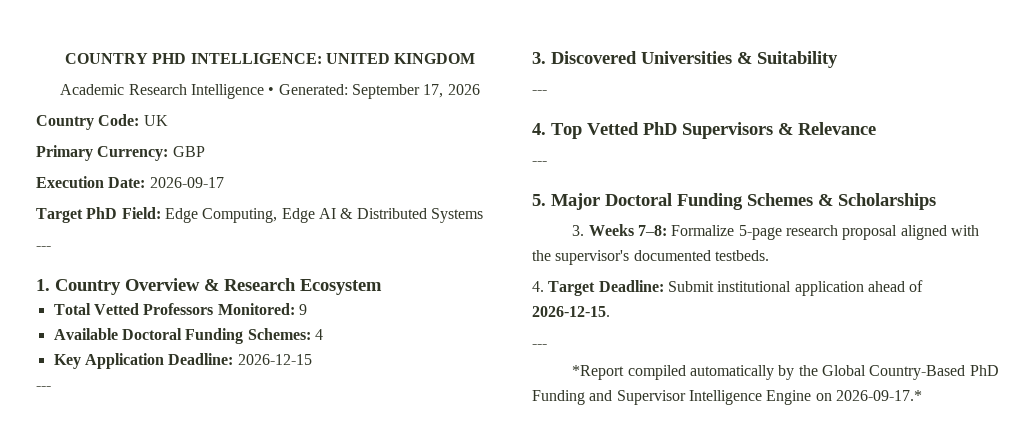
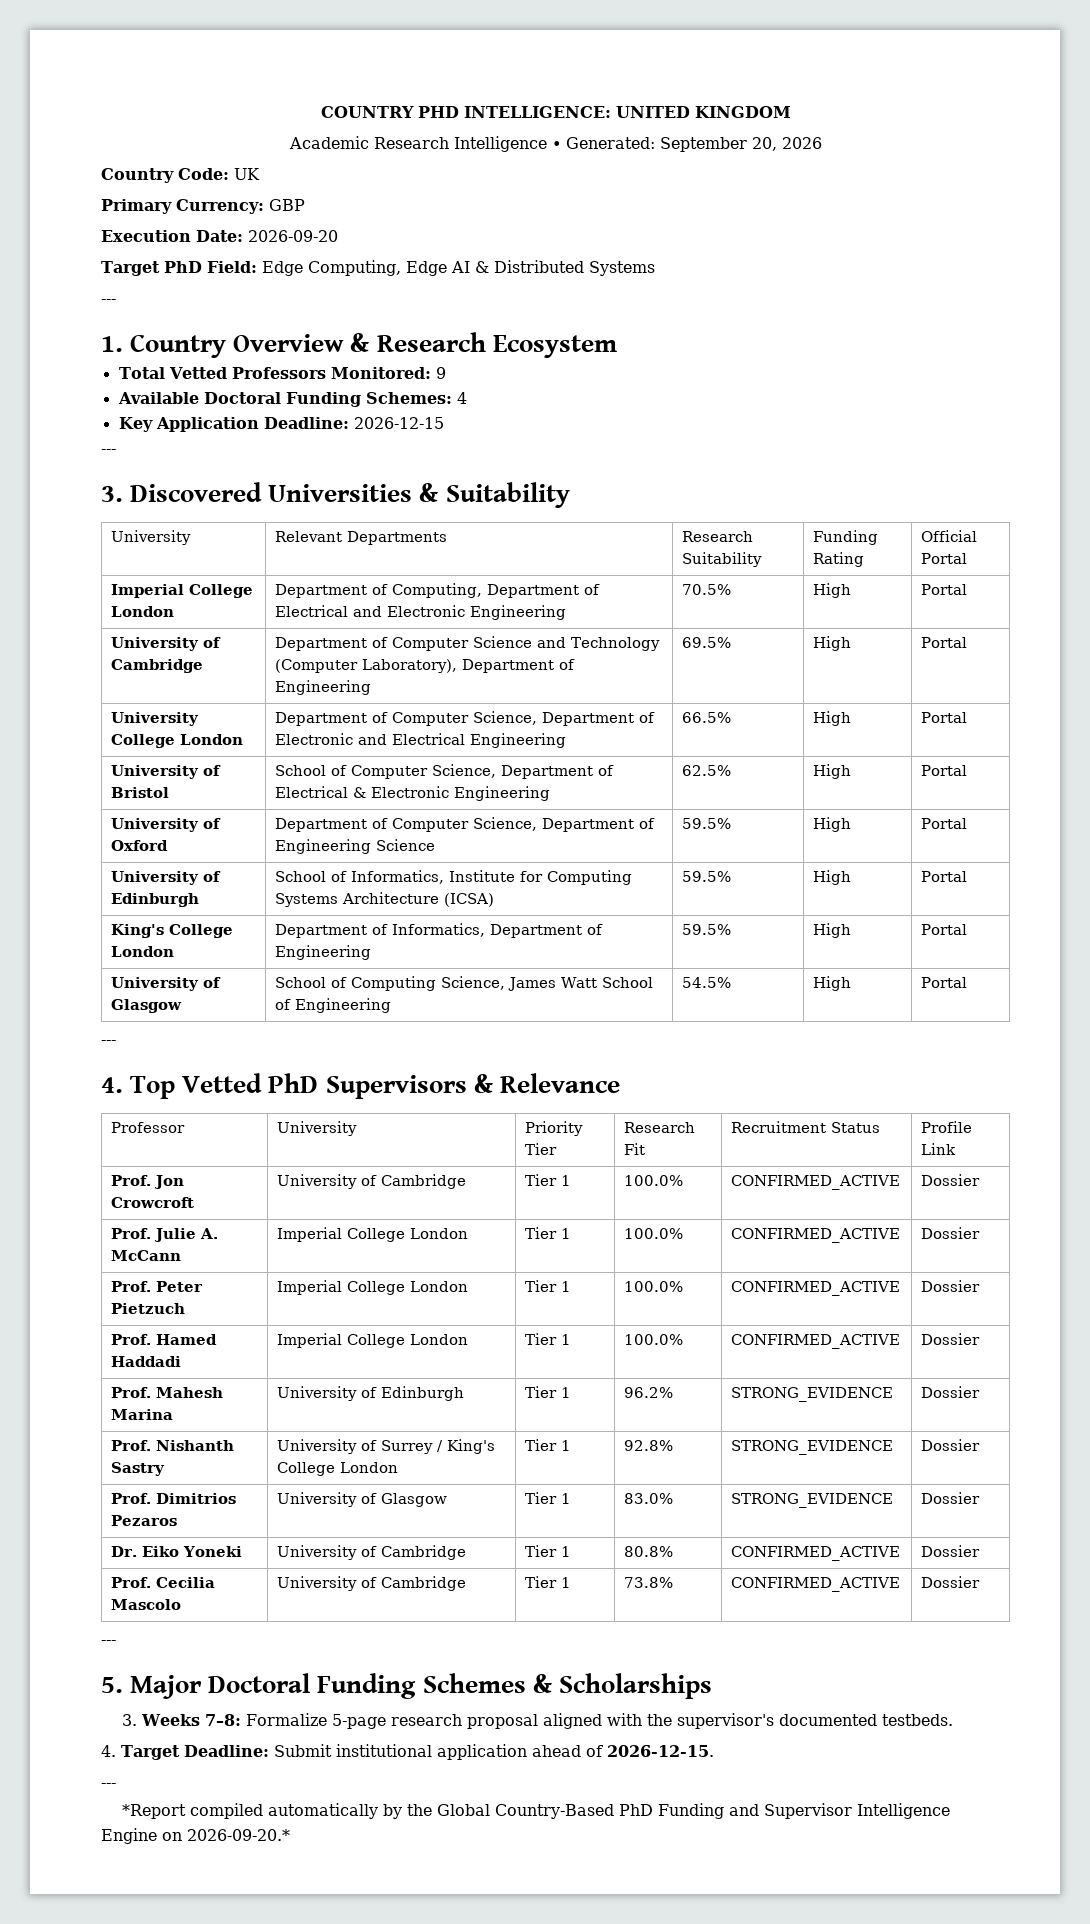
[423,84,444,98] 17, -> [751,137,777,151] 20,
[149,177,224,188] 2026-09-17 -> [248,230,338,242] 2026-09-20
(838, 59) none -> [111,530,192,545] [275,531,448,545] [682,531,754,542] [682,552,763,567] [813,530,879,545] [813,552,865,567] [921,530,978,542] [921,553,968,564] [111,584,254,598] [111,606,175,617] [275,583,601,598] [275,605,567,620] [682,584,732,595] [813,583,852,598] [921,584,968,595] [111,637,222,651] [111,659,204,673] [275,636,661,651] [275,659,576,673] [275,680,372,695] [682,637,732,648] [813,636,852,651] [921,637,968,648] [111,712,200,726] [111,734,244,748] [275,711,656,726] [275,733,567,748] [682,712,732,723] [813,711,852,726] [921,712,968,723] [111,765,222,779] [111,787,170,798] [275,764,615,779] [275,786,551,801] [682,765,732,776] [813,764,852,779] [921,765,968,776] [111,818,222,832] [111,840,169,851] [275,817,656,832] [275,839,436,854] [682,818,732,829] [813,817,852,832] [921,818,968,829] [111,871,222,885] [111,893,200,907] [275,870,633,885] [275,892,495,907] [682,871,732,882] [813,870,852,885] [921,871,968,882] [111,924,234,938] [111,946,175,957] [275,923,604,938] [275,945,372,960] [682,924,732,935] [813,923,852,938] [921,924,968,935] [111,977,222,991] [111,999,183,1013] [275,976,654,991] [275,998,392,1013] [682,977,732,988] [813,976,852,991] [921,977,968,988] // University | Relevant Departments | Research Suitability | Funding Rating | Official Portal // Imperial College London | Department of Computing, Department of Electrical and Electronic Engineering | 70.5% | High | Portal // University of Cambridge | Department of Computer Science and Technology (Computer Laboratory), Department of Engineering | 69.5% | High | Portal // University College London | Department of Computer Science, Department of Electronic and Electrical Engineering | 66.5% | High | Portal // University of Bristol | School of Computer Science, Department of Electrical & Electronic Engineering | 62.5% | High | Portal // University of Oxford | Department of Computer Science, Department of Engineering Science | 59.5% | High | Portal // University of Edinburgh | School of Informatics, Institute for Computing Systems Architecture (ICSA) | 59.5% | High | Portal // King's College London | Department of Informatics, Department of Engineering | 59.5% | High | Portal // University of Glasgow | School of Computing Science, James Watt School of Engineering | 54.5% | High | Portal
(876, 128) none -> [111,1122,186,1133] [277,1121,358,1136] [525,1121,584,1136] [525,1143,558,1155] [624,1122,696,1133] [624,1143,646,1155] [731,1121,881,1133] [921,1121,973,1133] [921,1143,957,1155] [111,1175,185,1189] [111,1197,195,1208] [277,1174,467,1189] [525,1174,572,1186] [624,1175,684,1186] [731,1175,901,1190] [921,1174,981,1186] [111,1228,219,1242] [111,1250,182,1261] [277,1227,469,1242] [525,1227,572,1239] [624,1228,684,1239] [731,1228,901,1243] [921,1227,981,1239] [111,1281,204,1292] [111,1303,186,1314] [277,1280,469,1295] [525,1280,572,1292] [624,1281,684,1292] [731,1281,901,1296] [921,1280,981,1292] [111,1334,218,1345] [111,1356,182,1367] [277,1333,469,1348] [525,1333,572,1345] [624,1334,684,1345] [731,1334,901,1349] [921,1333,981,1345] [111,1387,224,1398] [111,1409,174,1420] [277,1386,465,1401] [525,1386,572,1398] [624,1387,674,1398] [731,1387,894,1402] [921,1386,981,1398] [111,1440,235,1451] [111,1462,166,1476] [277,1439,496,1454] [277,1462,399,1476] [525,1439,572,1451] [624,1440,674,1451] [731,1440,894,1455] [921,1439,981,1451] [111,1493,237,1504] [111,1515,178,1526] [277,1492,448,1507] [525,1492,572,1504] [624,1493,674,1504] [731,1493,894,1508] [921,1492,981,1504] [111,1546,243,1557] [277,1545,467,1560] [525,1545,572,1557] [624,1546,674,1557] [731,1546,901,1561] [921,1545,981,1557] [111,1577,216,1588] [111,1599,182,1610] [277,1576,467,1591] [525,1576,572,1588] [624,1577,674,1588] [731,1577,901,1592] [921,1576,981,1588] // Professor | University | Priority Tier | Research Fit | Recruitment Status | Profile Link // Prof. Jon Crowcroft | University of Cambridge | Tier 1 | 100.0% | CONFIRMED_ACTIVE | Dossier // Prof. Julie A. McCann | Imperial College London | Tier 1 | 100.0% | CONFIRMED_ACTIVE | Dossier // Prof. Peter Pietzuch | Imperial College London | Tier 1 | 100.0% | CONFIRMED_ACTIVE | Dossier // Prof. Hamed Haddadi | Imperial College London | Tier 1 | 100.0% | CONFIRMED_ACTIVE | Dossier // Prof. Mahesh Marina | University of Edinburgh | Tier 1 | 96.2% | STRONG_EVIDENCE | Dossier // Prof. Nishanth Sastry | University of Surrey / King's College London | Tier 1 | 92.8% | STRONG_EVIDENCE | Dossier // Prof. Dimitrios Pezaros | University of Glasgow | Tier 1 | 83.0% | STRONG_EVIDENCE | Dossier // Dr. Eiko Yoneki | University of Cambridge | Tier 1 | 80.8% | CONFIRMED_ACTIVE | Dossier // Prof. Cecilia Mascolo | University of Cambridge | Tier 1 | 73.8% | CONFIRMED_ACTIVE | Dossier
[835,390,922,401] 2026-09-17.* -> [187,1829,290,1841] 2026-09-20.*

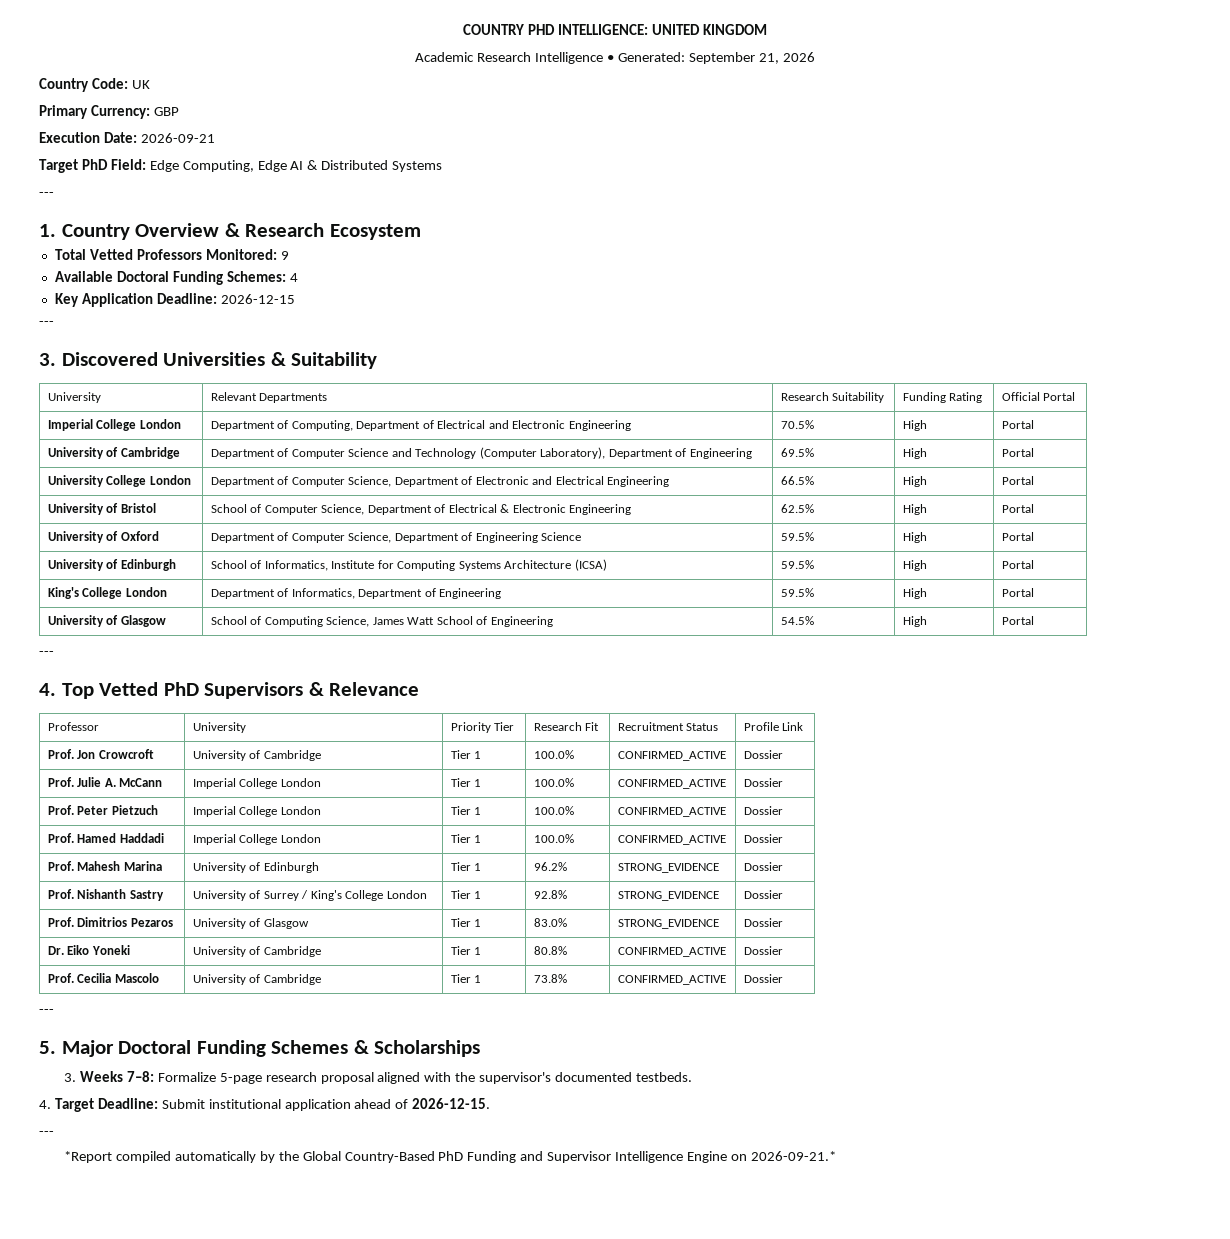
[751,137,777,151] 20, -> [758,53,779,64] 21,
[248,230,338,242] 2026-09-20 -> [140,133,215,143] 2026-09-21
[187,1829,290,1841] 2026-09-20.* -> [750,1151,836,1161] 2026-09-21.*

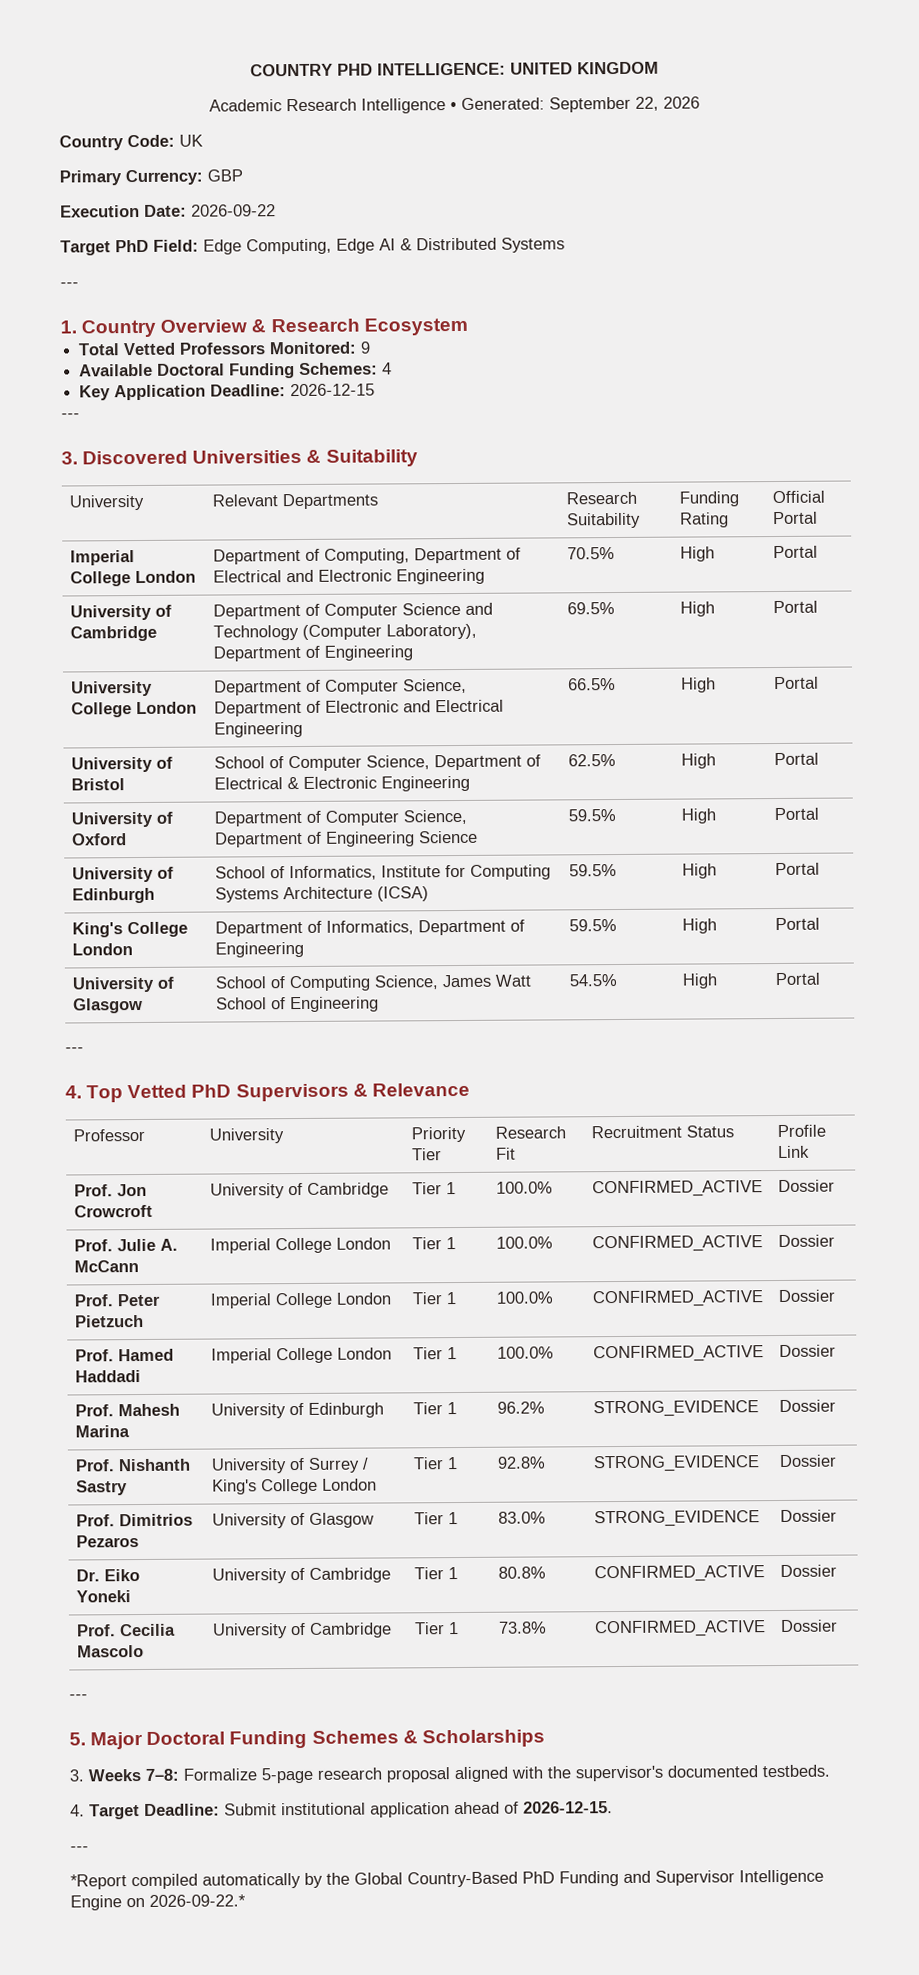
[758,53,779,64] 21, -> [634,96,659,111] 22,
[140,133,215,143] 2026-09-21 -> [191,204,276,217] 2026-09-22
[750,1151,836,1161] 2026-09-21.* -> [149,1894,246,1907] 2026-09-22.*

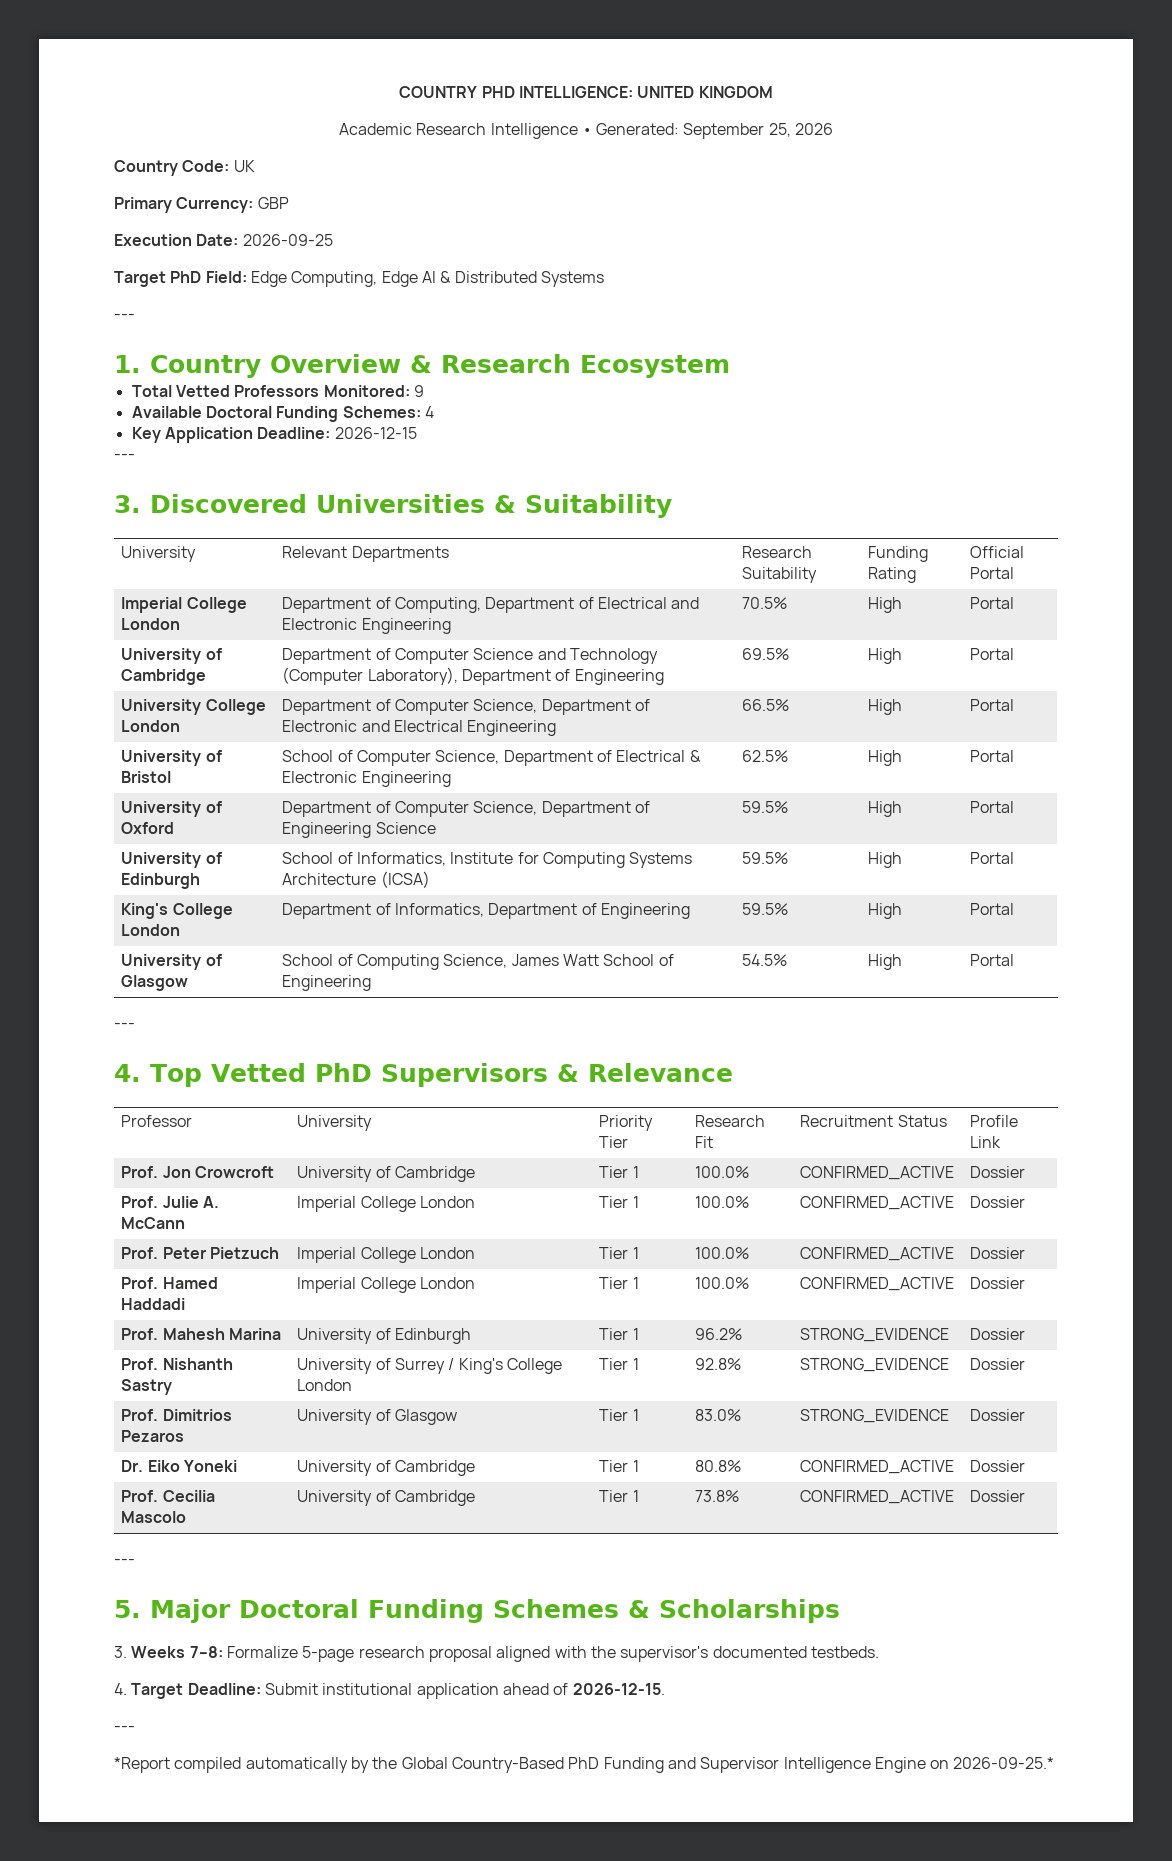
[634,96,659,111] 22, -> [768,123,791,137] 25,
[191,204,276,217] 2026-09-22 -> [242,234,333,246] 2026-09-25
[149,1894,246,1907] 2026-09-22.* -> [953,1757,1055,1769] 2026-09-25.*

